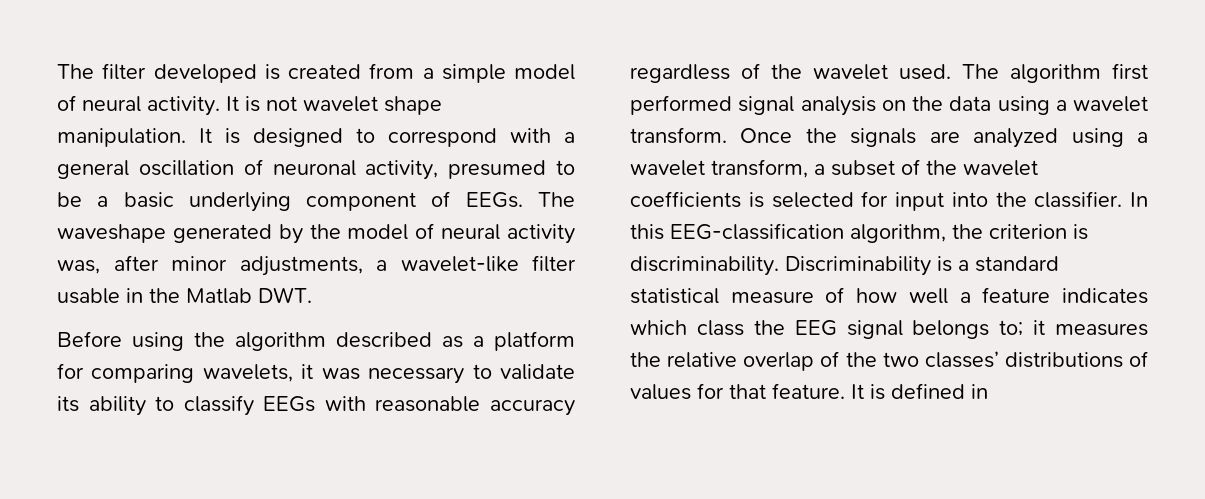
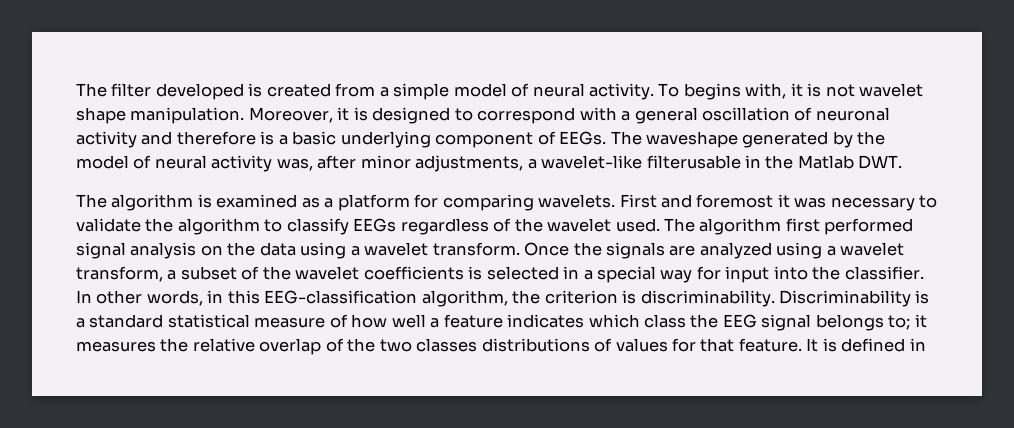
[226,96,239,111] It -> [658,83,803,100] To begins with, it
[199,128,212,143] It -> [248,107,350,123] Moreover, it
[365,160,575,180] [57,192,82,207] activity, presumed to be -> [76,131,275,148] activity and therefore is
[532,255,576,272] [57,288,120,304] filter usable -> [646,155,741,169] filterusable
[57,331,432,351] Before using the algorithm described -> [76,194,298,211] The algorithm is examined
[202,364,293,382] wavelets, -> [538,194,774,208] wavelets. First and foremost
[57,396,146,416] its ability -> [145,218,260,235] the algorithm
[324,396,575,416] with reasonable accuracy -> (397, 225) none
(854, 200) none -> [563,266,693,283] in a special way
(1148, 199) none -> [96,290,224,306] other words, in
[924,351,999,368] classes’ -> [416,338,478,352] classes

